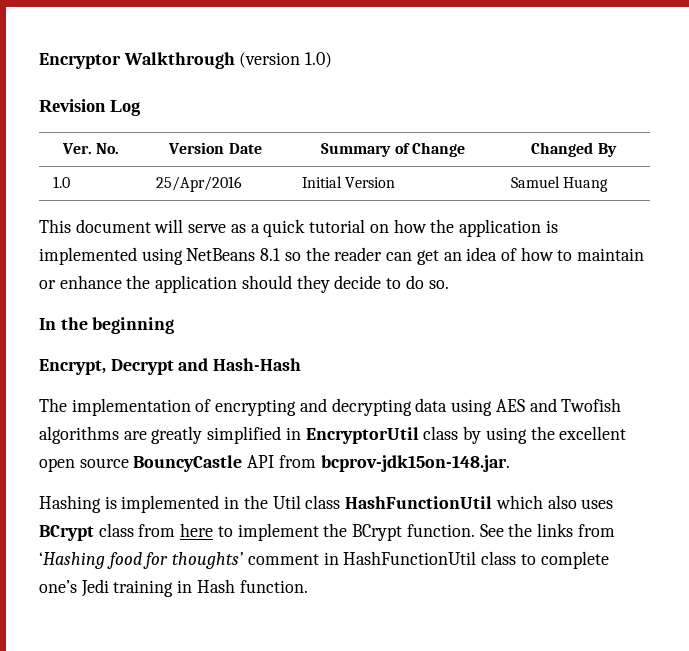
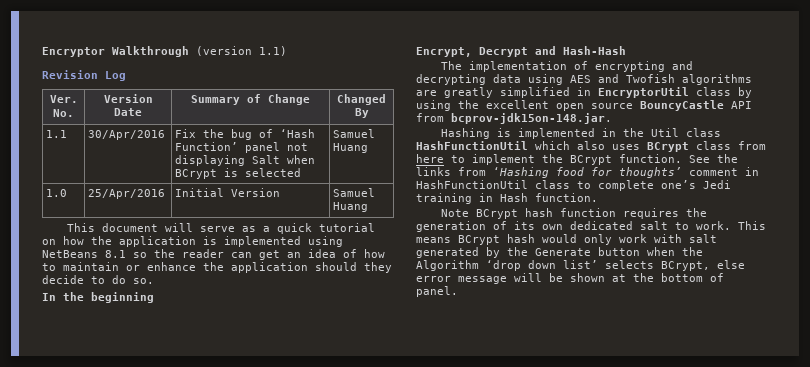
[305,52,333,68] 1.0) -> [259,46,287,56] 1.1)
(617, 150) none -> [46,130,68,138] [88,130,166,140] [175,129,316,140] [175,142,309,153] [175,155,316,166] [175,168,302,179] [333,129,376,138] [333,143,369,153] // 1.1 | 30/Apr/2016 | Fix the bug of ‘Hash Function’ panel not displaying Salt when BCrypt is selected | Samuel Huang
(308, 586) none -> [440,208,707,219] [416,221,766,232] [416,234,717,245] [416,247,703,258] [416,260,745,271] [416,273,724,284] [416,286,458,297] // Note BCrypt hash function requires the generation of its own dedicated salt to work. This means BCrypt hash would only work with salt generated by the Generate button when the Algorithm ‘drop down list’ selects BCrypt, else error message will be shown at the bottom of panel.

